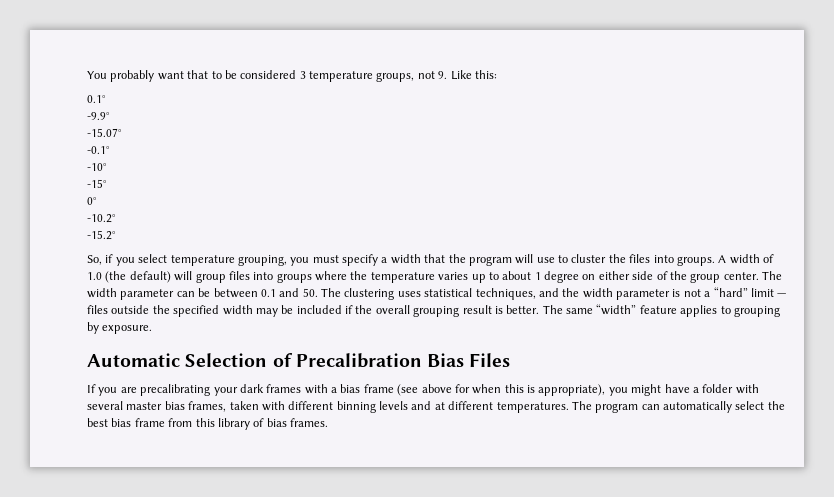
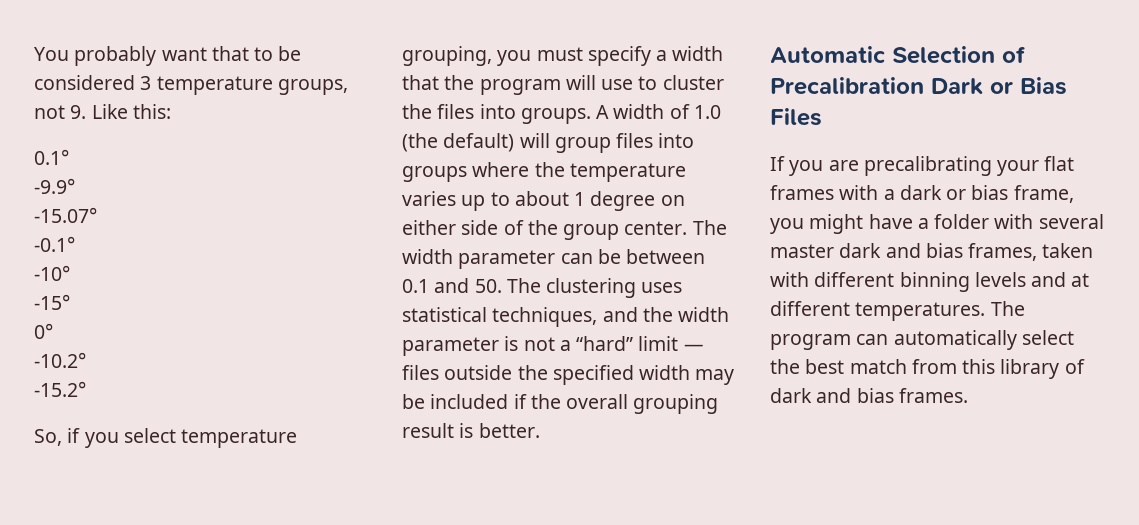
[542,304,780,317] [87,322,153,334] The same “width” feature applies to grouping by exposure. -> (540, 430) none
(422, 360) none -> [931,78,1013,95] Dark or
[239,384,264,393] dark -> [1044,156,1075,171] flat
[340,384,606,396] bias frame (see above for when this is appropriate), -> [899,185,1074,203] dark or bias frame,
(163, 406) none -> [839,243,921,258] dark and
[111,418,165,427] bias frame -> [849,359,907,374] match
(265, 422) none -> [770,388,852,403] dark and

